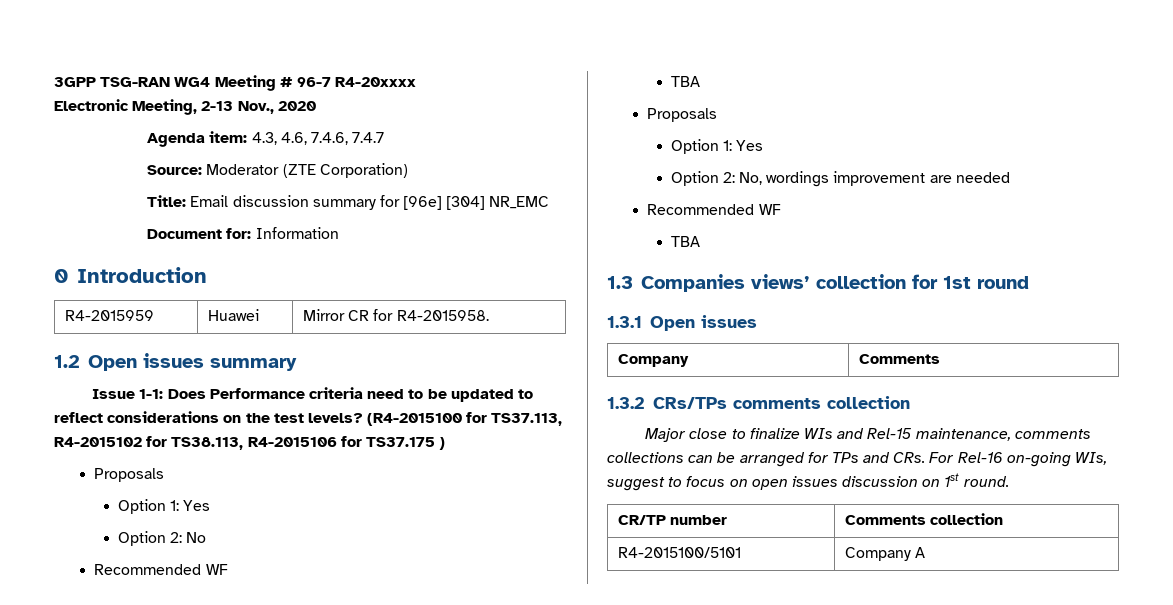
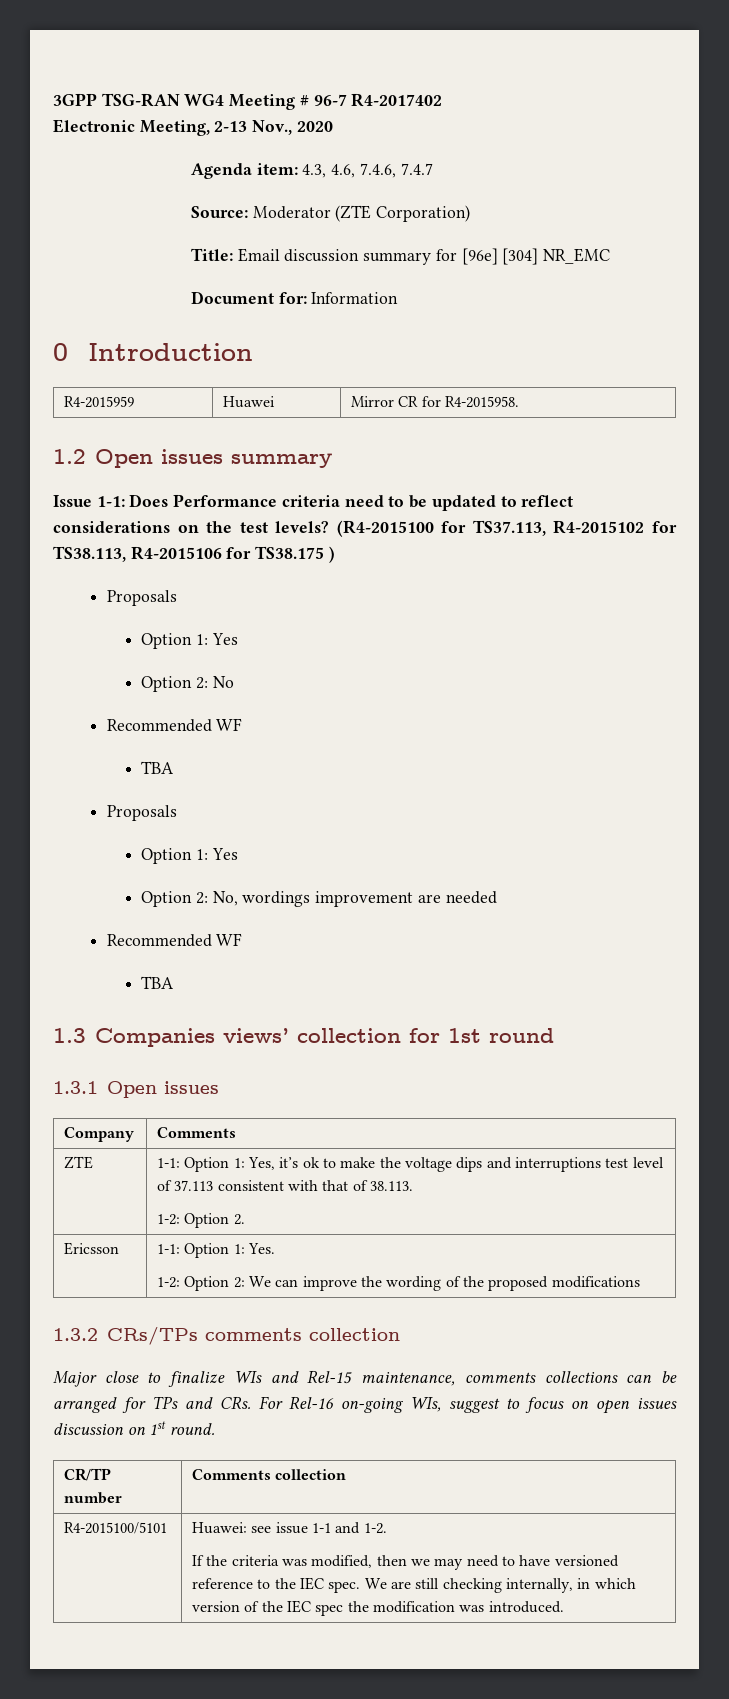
[335,77,417,87] R4-20xxxx -> [351,93,443,107] R4-2017402
[365,437,435,447] TS37.175 -> [255,546,325,559] TS38.175
(941, 359) none -> [64,1156,94,1169] [157,1157,664,1172] [157,1180,414,1191] [157,1213,245,1228] [64,1242,120,1255] [157,1243,276,1258] [157,1276,640,1291] // ZTE | 1-1: Option 1: Yes, it’s ok to make the voltage dips and interruptions test level of 37.113 consistent with that of 38.113. // 1-2: Option 2. // Ericsson | 1-1: Option 1: Yes. // 1-2: Option 2: We can improve the wording of the proposed modifications
[845,547,926,561] Company A -> [192,1522,387,1534] [192,1555,619,1570] [192,1577,636,1593] [192,1600,564,1616] Huawei: see issue 1-1 and 1-2. // If the criteria was modified, then we may need to have versioned reference to the IEC spec. We are still checking internally, in which version of the IEC spec the modification was introduced.

